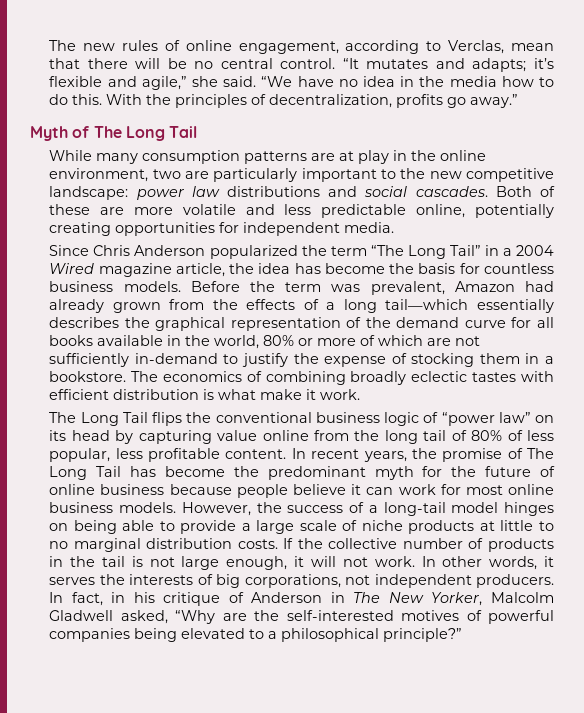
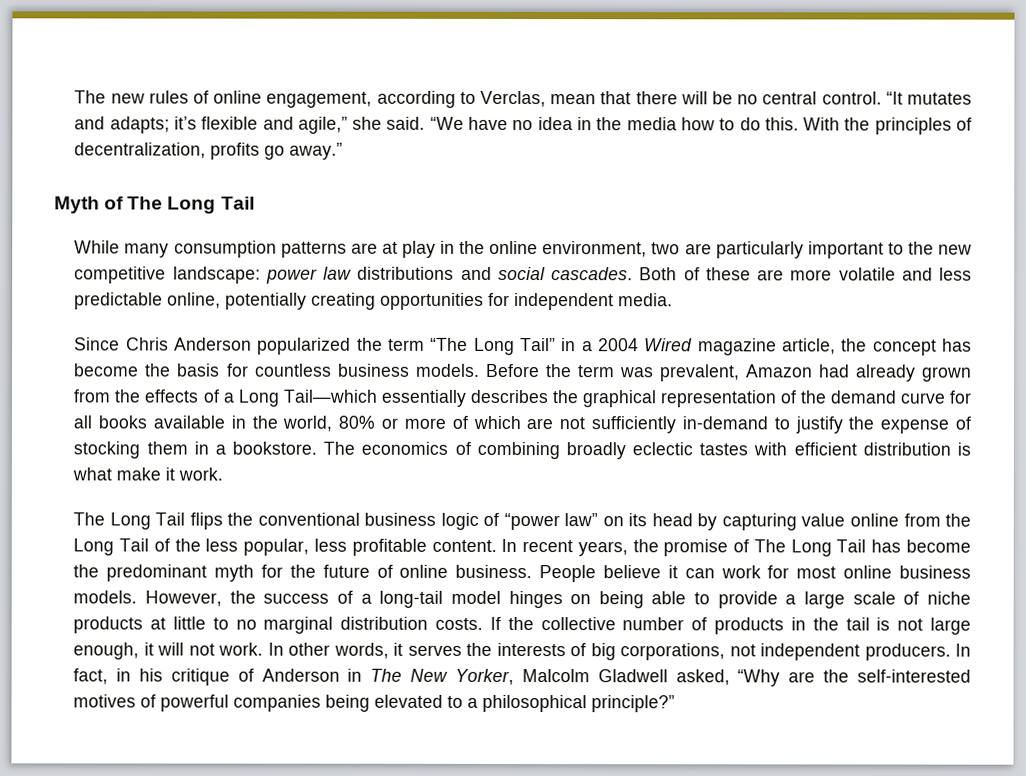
[258,263,291,274] idea -> [872,339,937,356] concept
[343,299,469,313] long tail—which -> [237,389,377,407] Long Tail—which
[384,430,523,444] long tail of 80% of -> [73,538,201,556] Long Tail of the
[100,484,288,498] business because people -> [455,564,597,583] business. People

